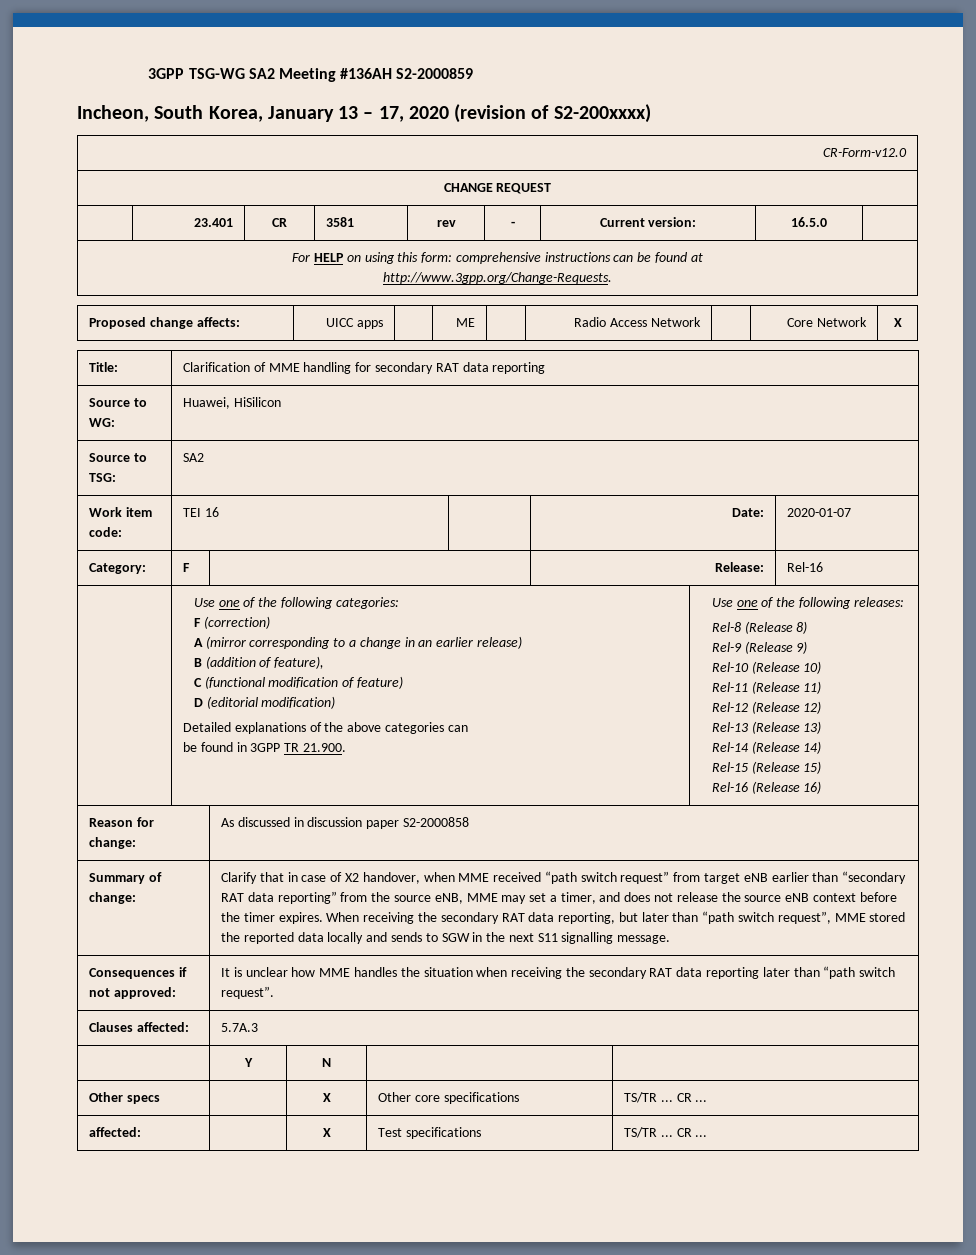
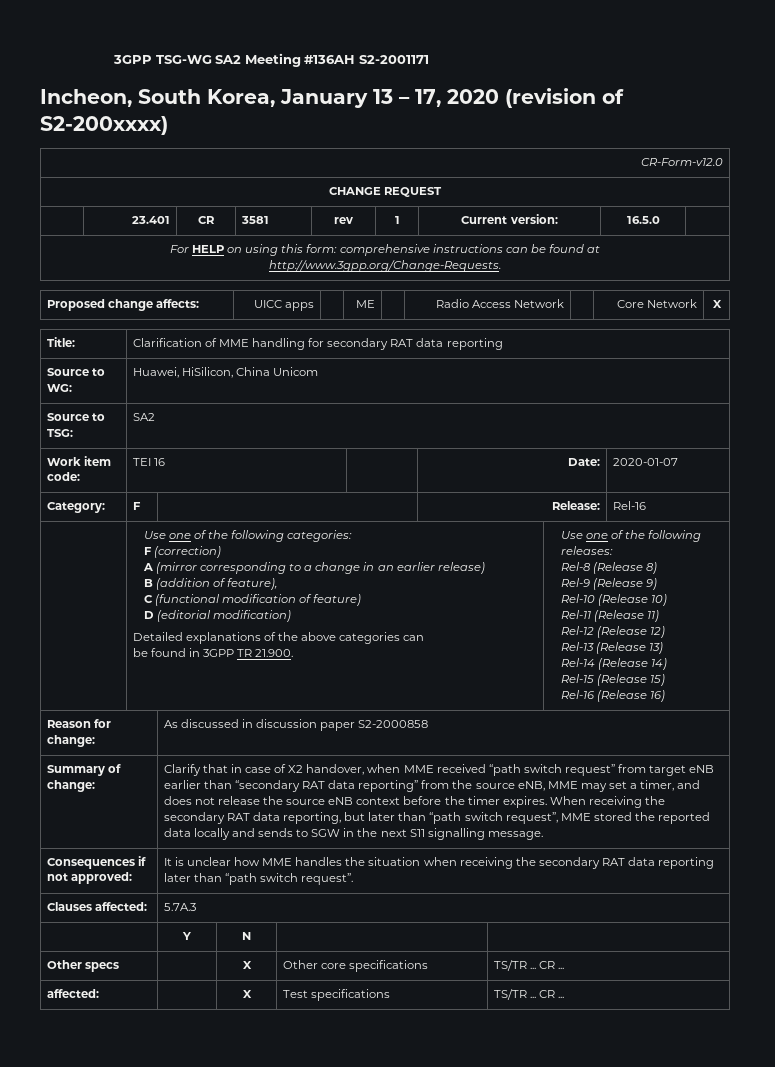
[396,68,474,79] S2-2000859 -> [358,55,429,64] S2-2001171
[510,221,515,227] - -> [394,216,400,224] 1
[233,397,281,407] HiSilicon -> [181,367,318,378] HiSilicon, China Unicom

